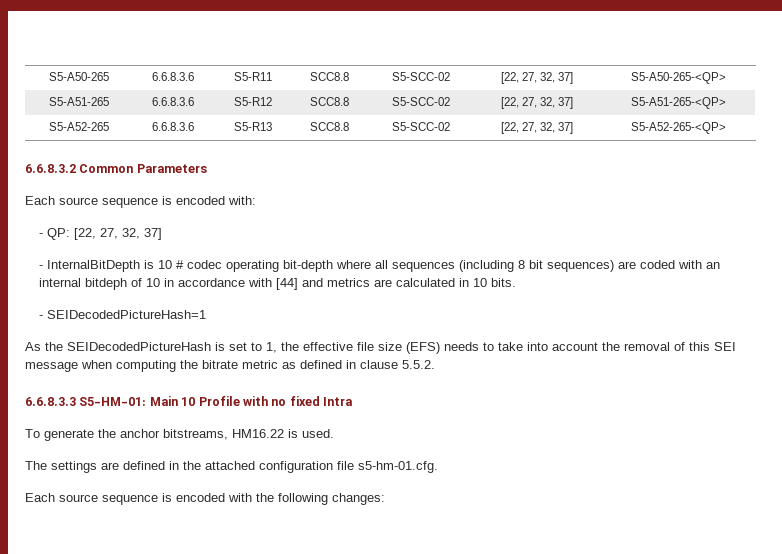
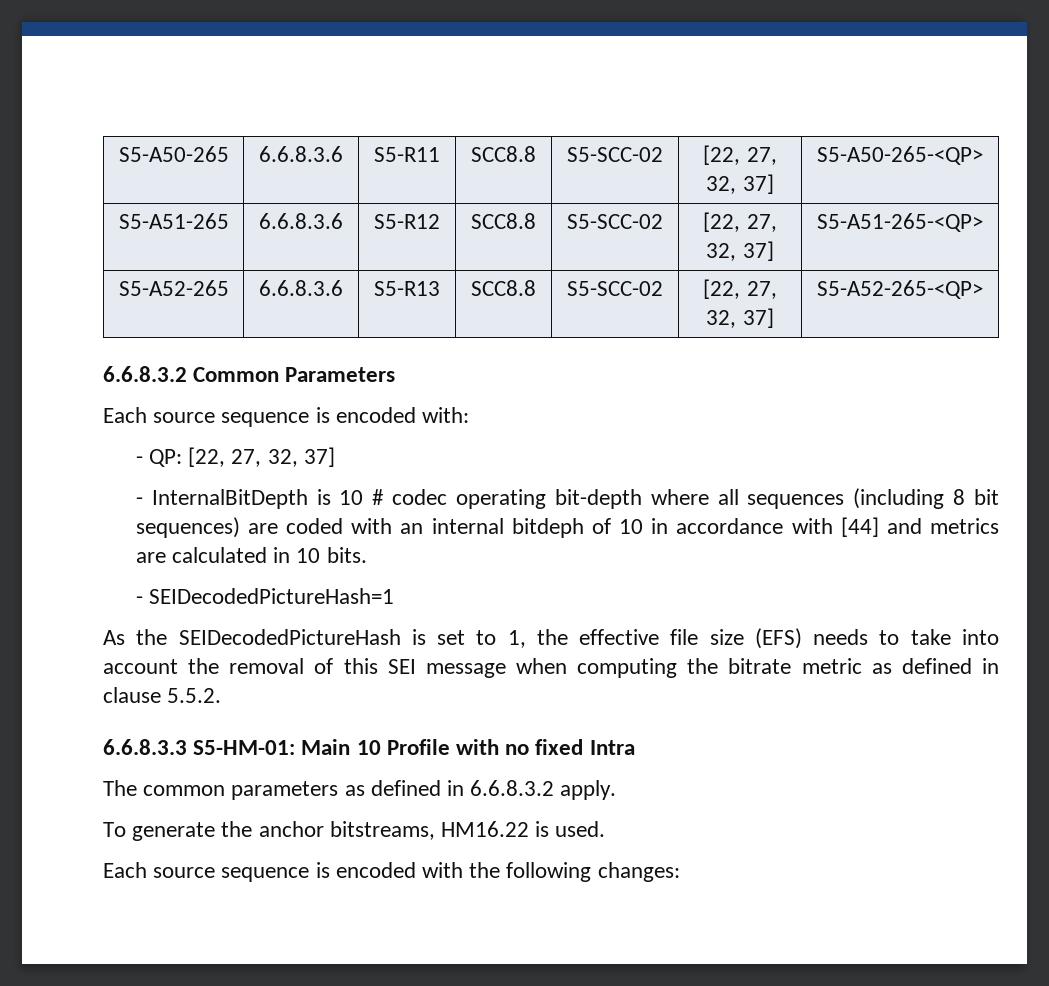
(353, 401) none -> [103,780,617,800] // The common parameters as defined in 6.6.8.3.2 apply.
[25,461,438,473] // The settings are defined in the attached configuration file s5-hm-01.cfg. -> (606, 829) none

